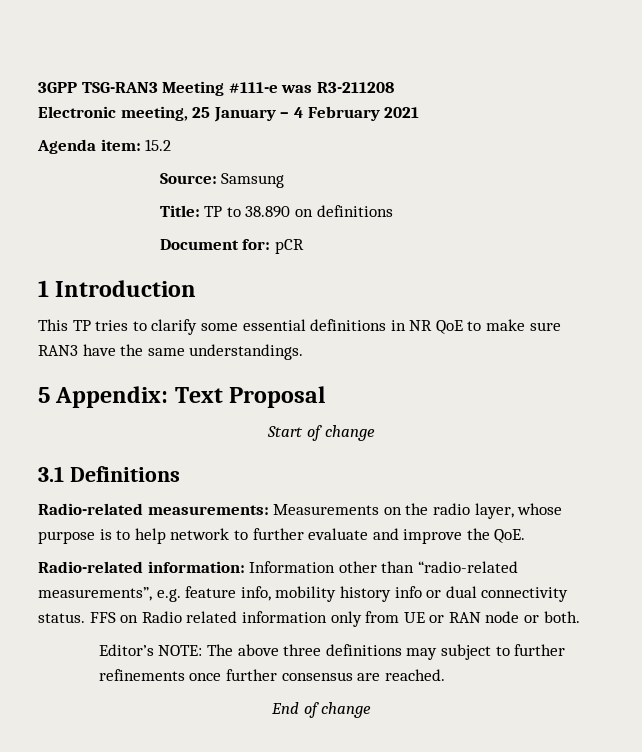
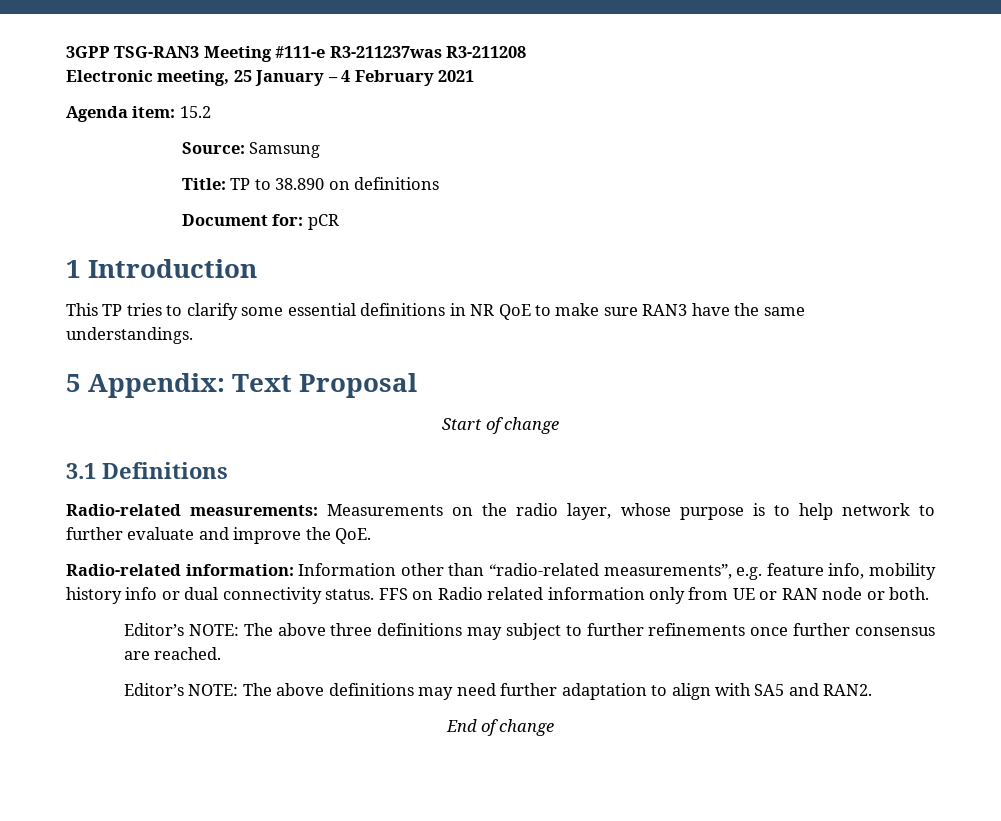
[281,85,313,93] was -> [329,46,442,58] R3-211237was
(445, 675) none -> [123,683,873,700] // Editor’s NOTE: The above definitions may need further adaptation to align with SA5 and RAN2.

